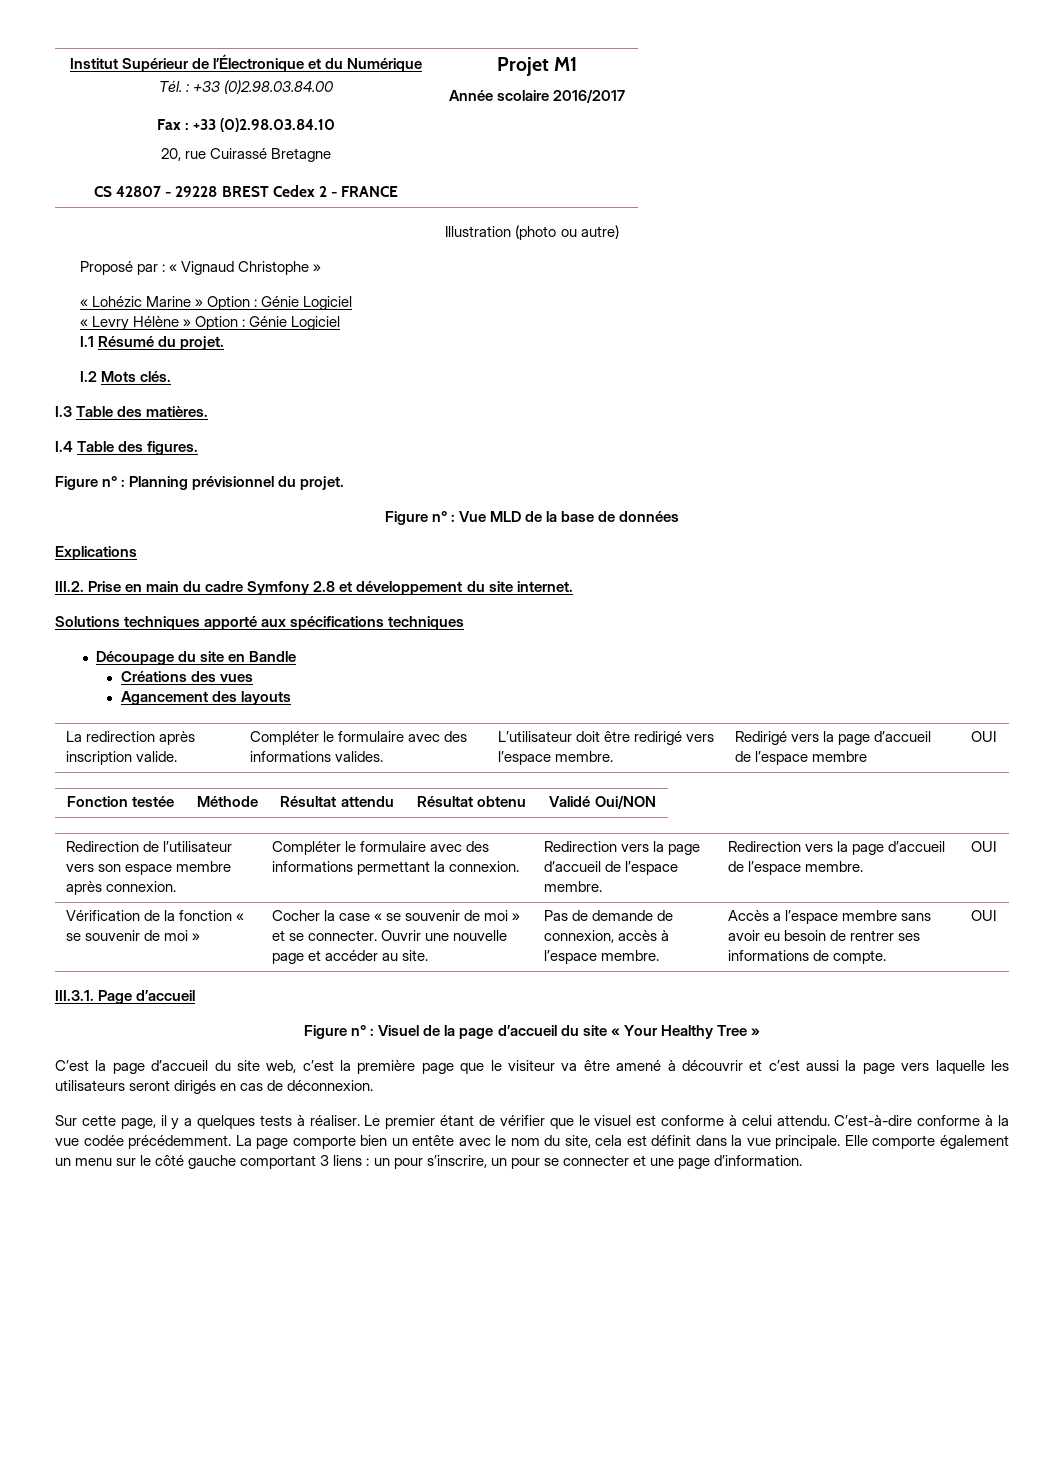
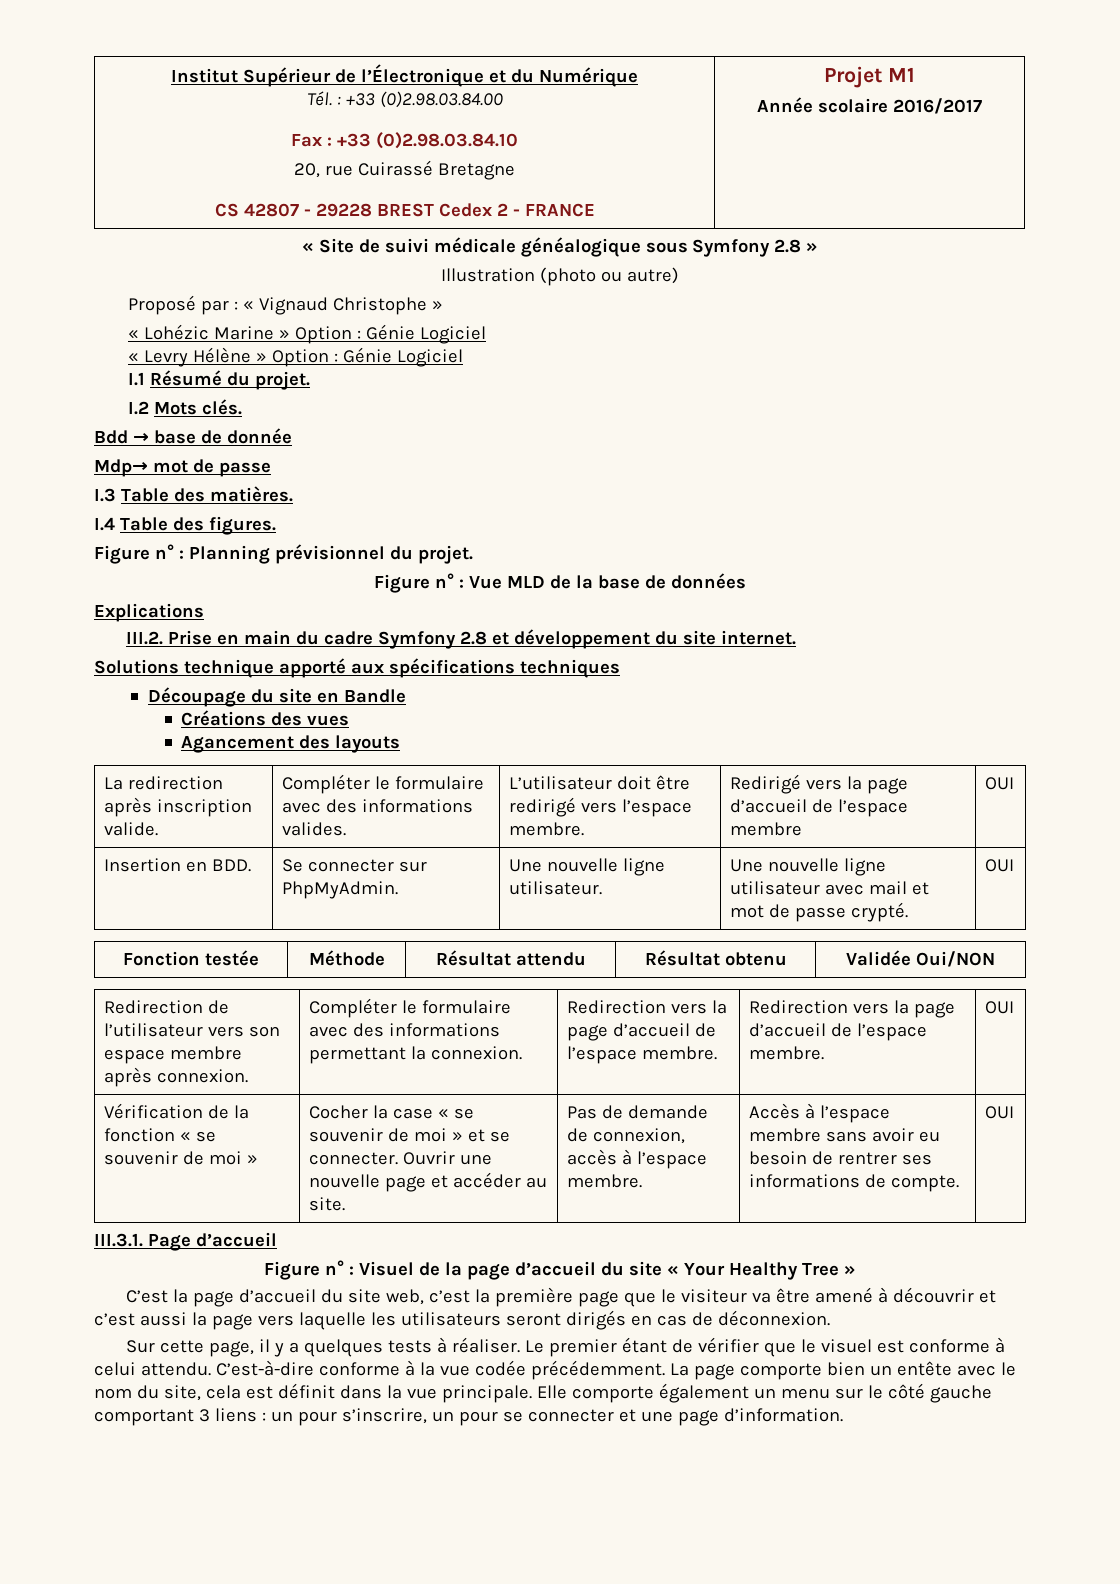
(626, 96) none -> [301,237,819,257] // « Site de suivi médicale généalogique sous Symfony 2.8 »
(171, 376) none -> [94,428,292,444] [94,459,271,477] // Bdd → base de donnée // Mdp→ mot de passe
[124,616,201,630] techniques -> [183,659,274,678] technique
(996, 736) none -> [103,858,251,872] [281,859,427,872] [281,881,398,899] [508,858,665,876] [508,881,602,895] [729,858,886,876] [729,881,929,895] [729,902,908,922] [984,859,1014,872] // Insertion en BDD. | Se connecter sur PhpMyAdmin. | Une nouvelle ligne utilisateur. | Une nouvelle ligne utilisateur avec mail et mot de passe crypté. | OUI
[549,796,591,807] Validé -> [846,950,912,966] Validée
[772,913,781,921] a -> [804,1103,815,1119] à

